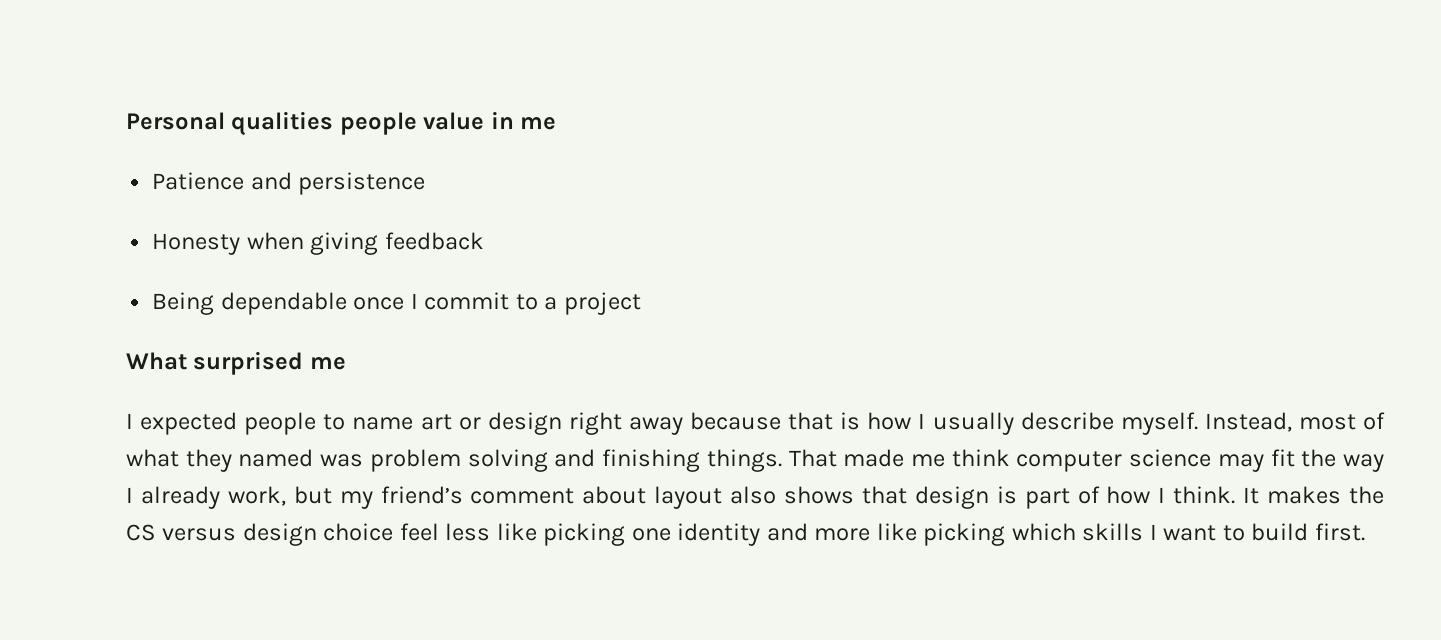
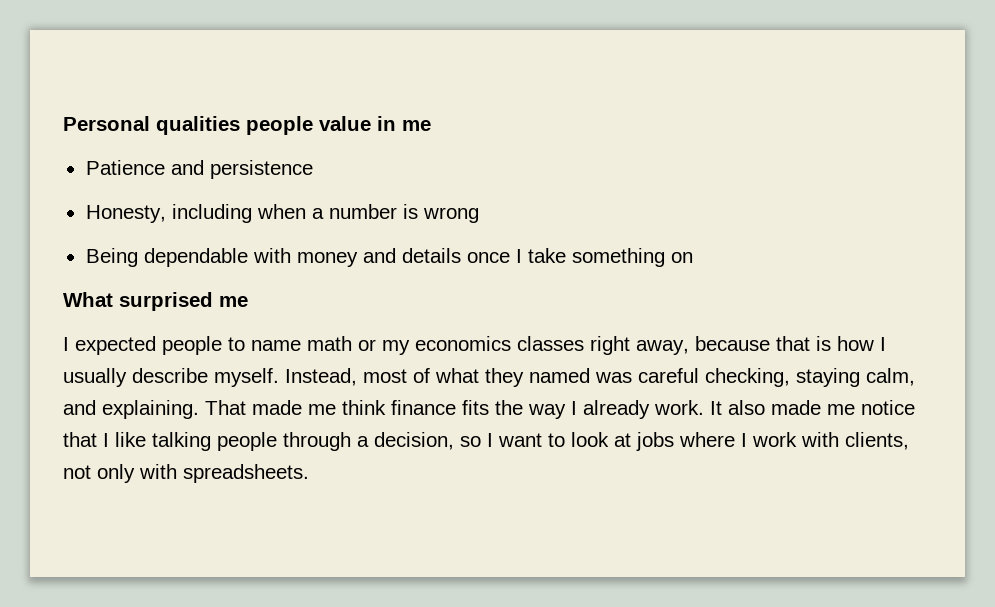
[152,232,484,255] [152,292,641,315] Honesty when giving feedback // Being dependable once I commit to a project -> [85,204,479,223] [85,248,693,267] Honesty, including when a number is wrong // Being dependable with money and details once I take something on
[420,412,683,435] art or design right away -> [307,336,689,355] math or my economics classes right away,
[369,449,1384,472] [126,486,1385,509] [126,523,1365,546] problem solving and finishing things. That made me think computer science may fit the way I already work, but my friend’s comment about layout also shows that design is part of how I think. It makes the CS versus design choice feel less like picking one identity and more like picking which skills I want to build first. -> [638,368,915,387] [63,400,915,419] [63,432,909,451] [63,464,309,483] careful checking, staying calm, and explaining. That made me think finance fits the way I already work. It also made me notice that I like talking people through a decision, so I want to look at jobs where I work with clients, not only with spreadsheets.

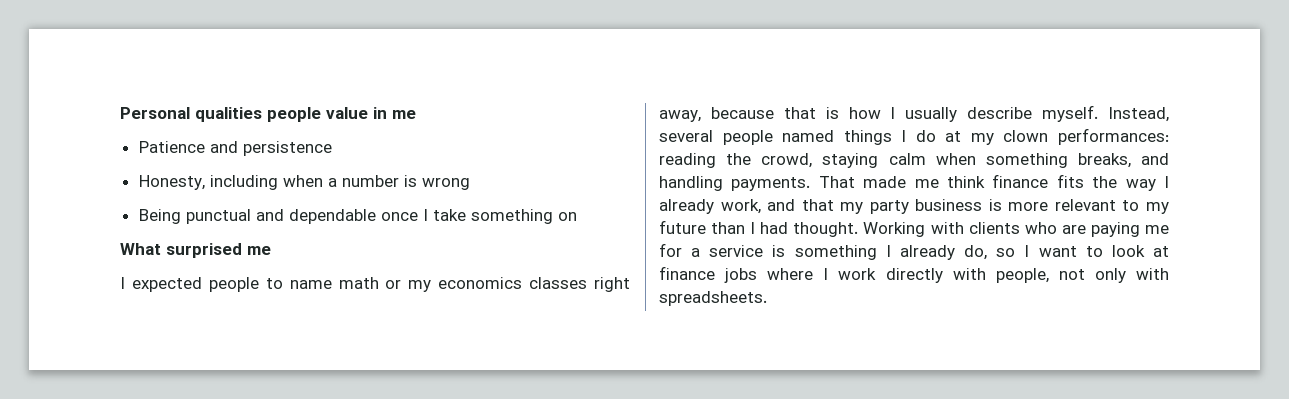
[143,248,461,267] dependable with money and details -> [185,209,376,224] punctual and dependable
[363,368,915,387] [63,400,199,419] most of what they named was careful checking, staying calm, and explaining. -> [659,128,1169,145] [659,153,1169,168] [659,176,811,191] several people named things I do at my clown performances: reading the crowd, staying calm when something breaks, and handling payments.
[654,400,915,415] [63,432,454,451] work. It also made me notice that I like talking people through a decision, -> [720,199,1169,214] [659,220,1169,237] [659,243,988,260] work, and that my party business is more relevant to my future than I had thought. Working with clients who are paying me for a service is something I already do,
(631, 440) none -> [659,266,715,280] finance
[801,432,909,450] with clients, -> [885,268,1049,283] directly with people,

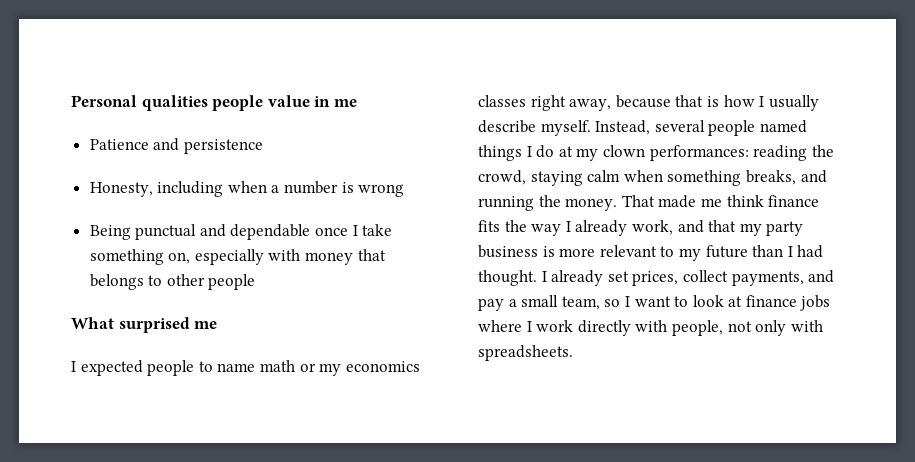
[557,212,577,221] on -> [168,249,386,265] [89,274,256,290] on, especially with money that belongs to other people
[659,176,811,191] handling payments. -> [478,195,618,211] running the money.
[863,222,1169,237] [659,243,988,260] Working with clients who are paying me for a service is something I already do, -> [541,270,835,286] [478,295,600,311] I already set prices, collect payments, and pay a small team,

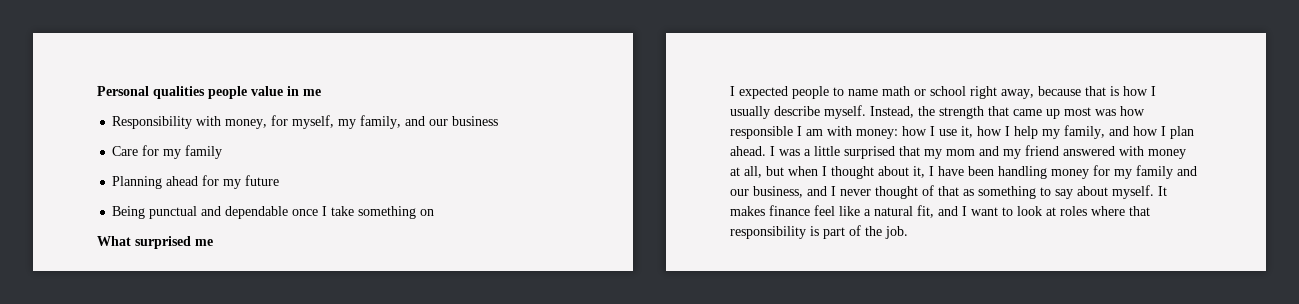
[89,138,263,154] [89,181,405,197] Patience and persistence // Honesty, including when a number is wrong -> [112,115,499,129] [112,145,223,159] [112,175,280,189] Responsibility with money, for myself, my family, and our business // Care for my family // Planning ahead for my future
[168,249,386,265] [89,274,256,290] on, especially with money that belongs to other people -> [420,209,435,216] on
[319,361,420,376] [478,95,526,107] my economics classes -> [930,86,966,96] school
[654,120,807,136] [478,145,834,161] [478,170,827,186] [478,195,820,211] [478,220,804,236] [478,245,824,261] [478,270,835,286] [478,295,621,311] several people named things I do at my clown performances: reading the crowd, staying calm when something breaks, and running the money. That made me think finance fits the way I already work, and that my party business is more relevant to my future than I had thought. I already set prices, collect payments, and pay a small team, so -> [918,106,1145,119] [730,125,1194,139] [730,145,1186,159] [730,165,1197,179] [730,185,1167,199] [730,205,958,218] the strength that came up most was how responsible I am with money: how I use it, how I help my family, and how I plan ahead. I was a little surprised that my mom and my friend answered with money at all, but when I thought about it, I have been handling money for my family and our business, and I never thought of that as something to say about myself. It makes finance feel like a natural fit, and
[745,295,831,311] [478,320,823,336] [478,345,573,361] finance jobs where I work directly with people, not only with spreadsheets. -> [1060,206,1150,216] [730,225,908,239] roles where that responsibility is part of the job.

